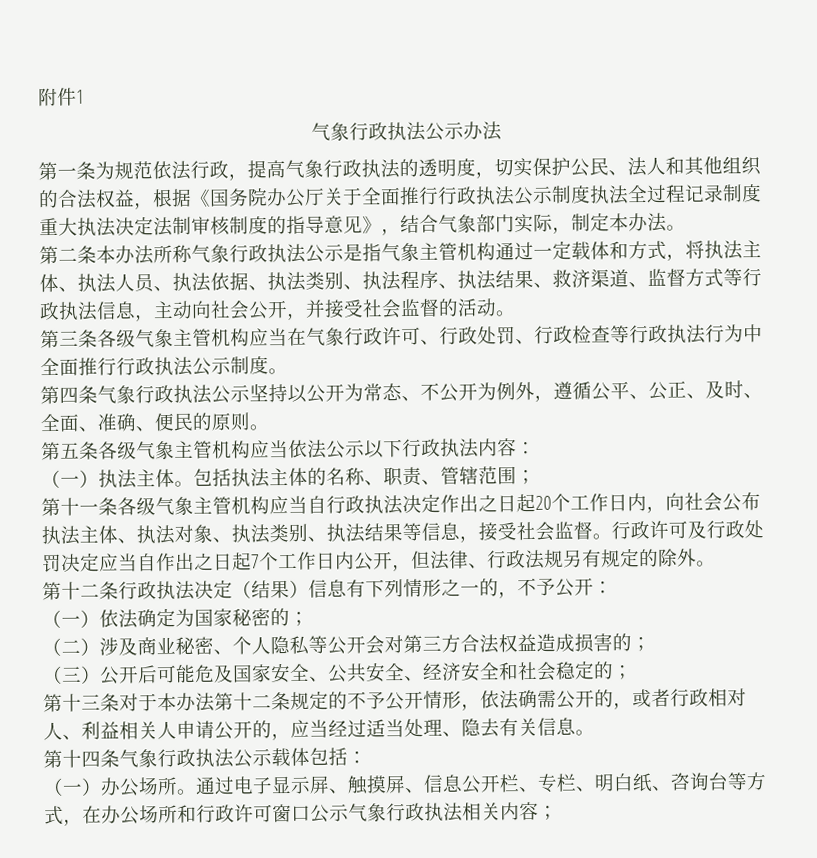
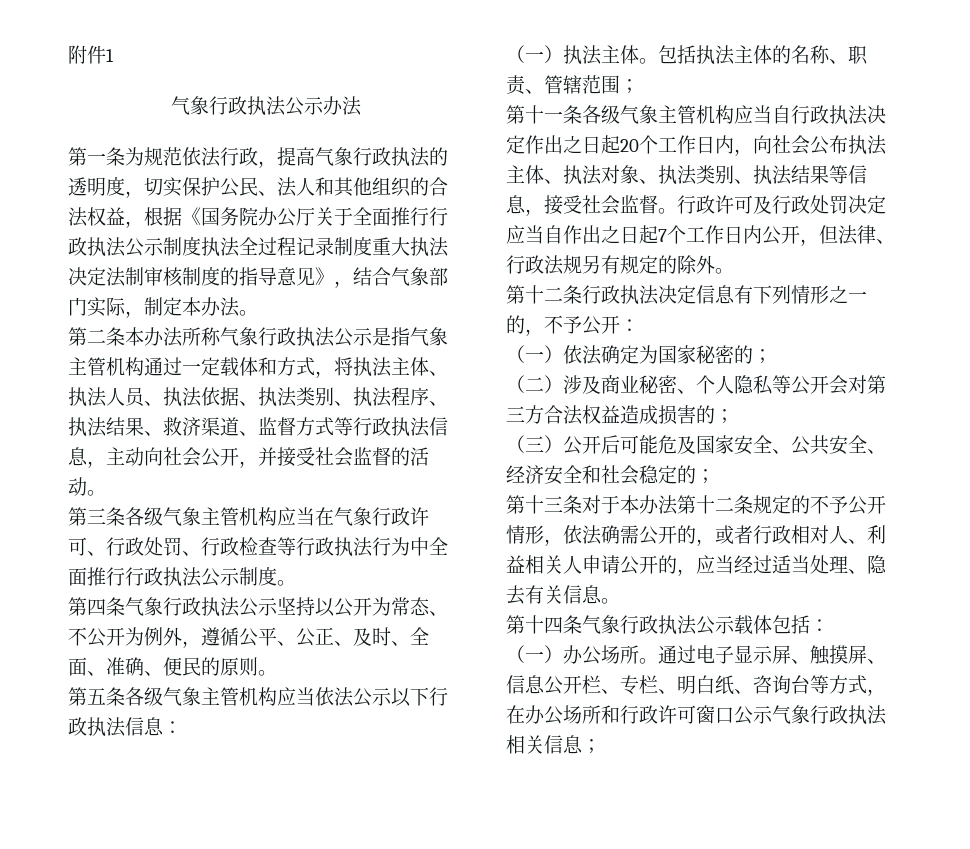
[478,438,517,457] 内容 -> [125,717,164,736] 信息
[232,579,309,599] （结果） -> (696, 294) none
[500,801,539,821] 内容 -> [544,735,583,754] 信息

